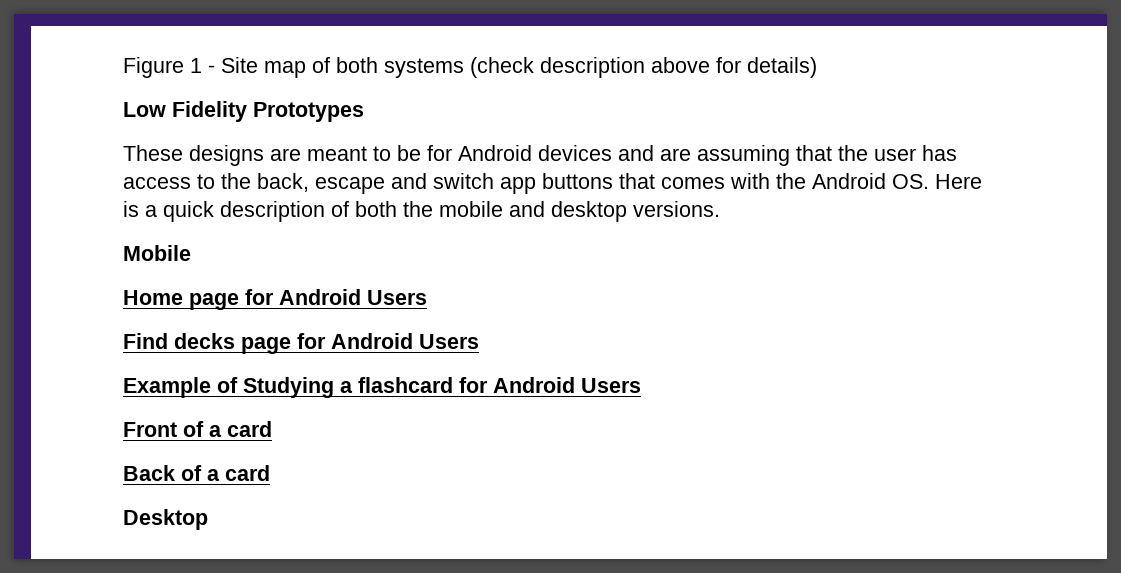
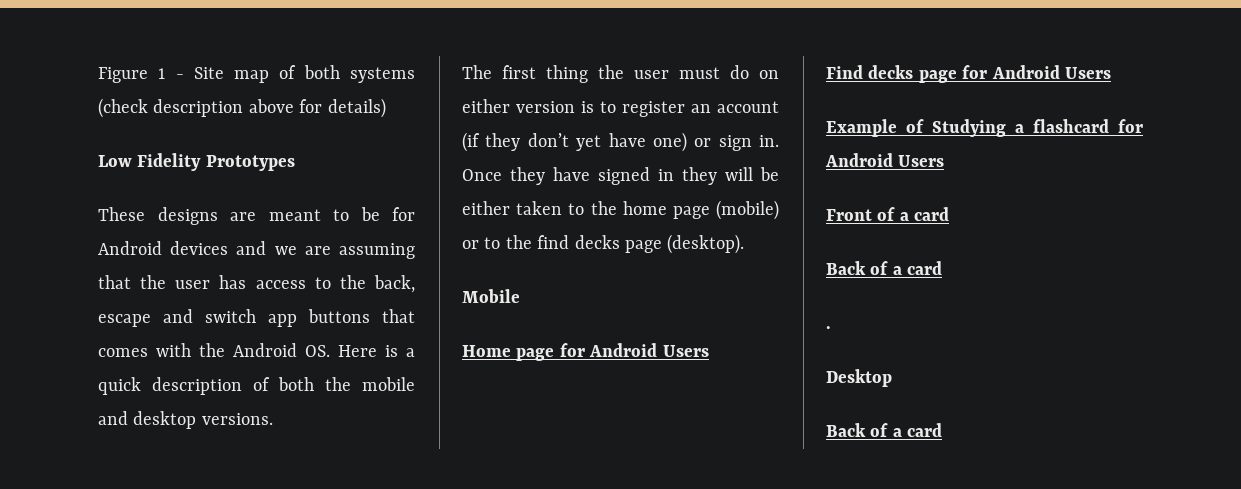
(654, 153) none -> [274,246,297,255] we
(720, 209) none -> [462,65,779,83] [462,99,779,117] [462,132,779,152] [462,167,779,185] [462,200,779,220] [462,234,745,254] // The first thing the user must do on either version is to register an account (if they don’t yet have one) or sign in. Once they have signed in they will be either taken to the home page (mobile) or to the find decks page (desktop).
(270, 473) none -> [826,326,831,329] // .
(208, 519) none -> [826,423,943,437] // Back of a card

